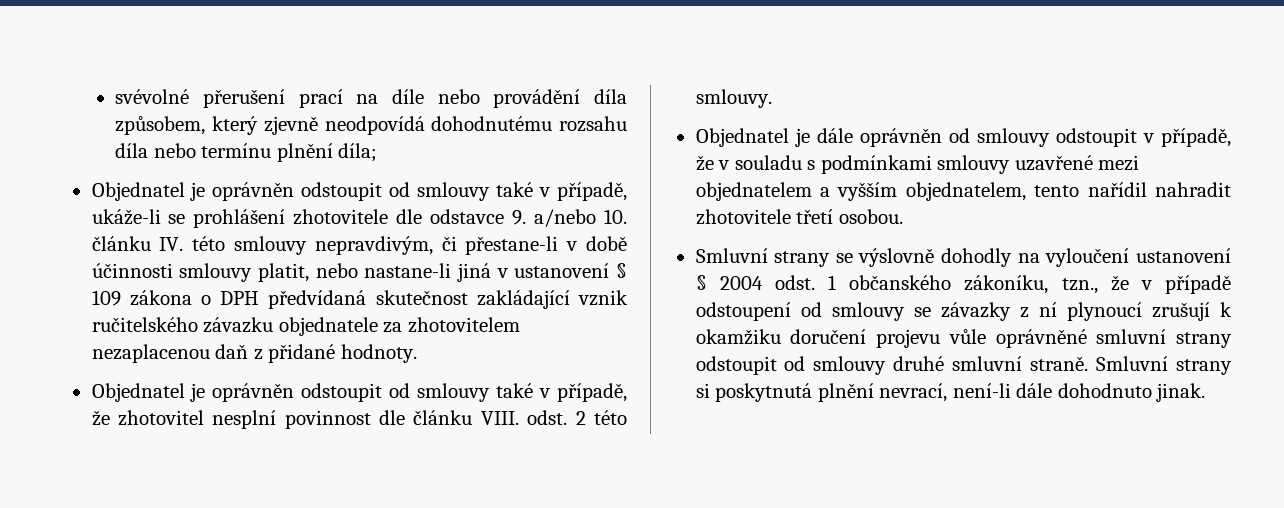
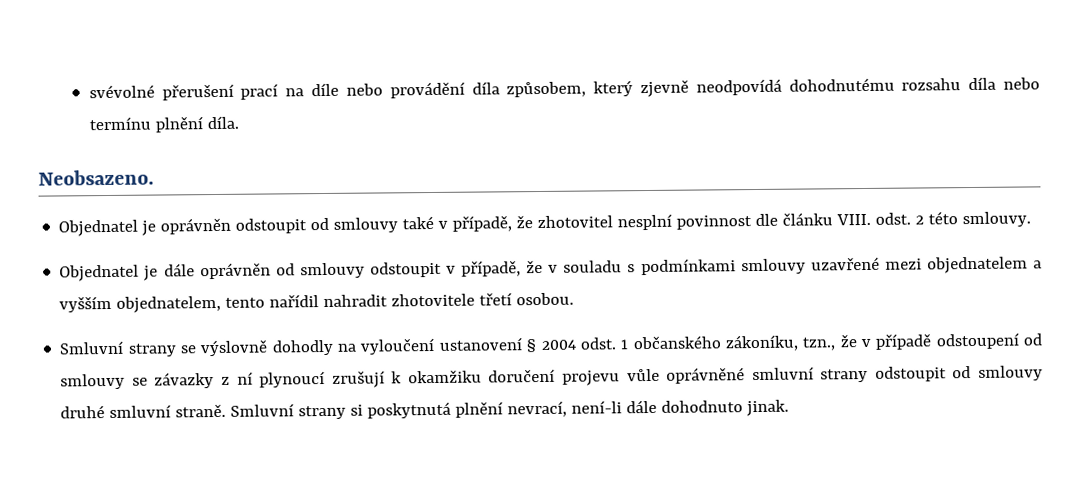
[338,143,378,162] [91,182,628,201] [91,209,628,228] [91,236,628,255] [91,263,628,282] [91,290,628,309] [91,317,520,336] [91,344,417,363] díla; // Objednatel je oprávněn odstoupit od smlouvy také v případě, ukáže-li se prohlášení zhotovitele dle odstavce 9. a/nebo 10. článku IV. této smlouvy nepravdivým, či přestane-li v době účinnosti smlouvy platit, nebo nastane-li jiná v ustanovení § 109 zákona o DPH předvídaná skutečnost zakládající vznik ručitelského závazku objednatele za zhotovitelem nezaplacenou daň z přidané hodnoty. -> [206,115,239,130] [38,169,154,186] díla. // Neobsazeno.

